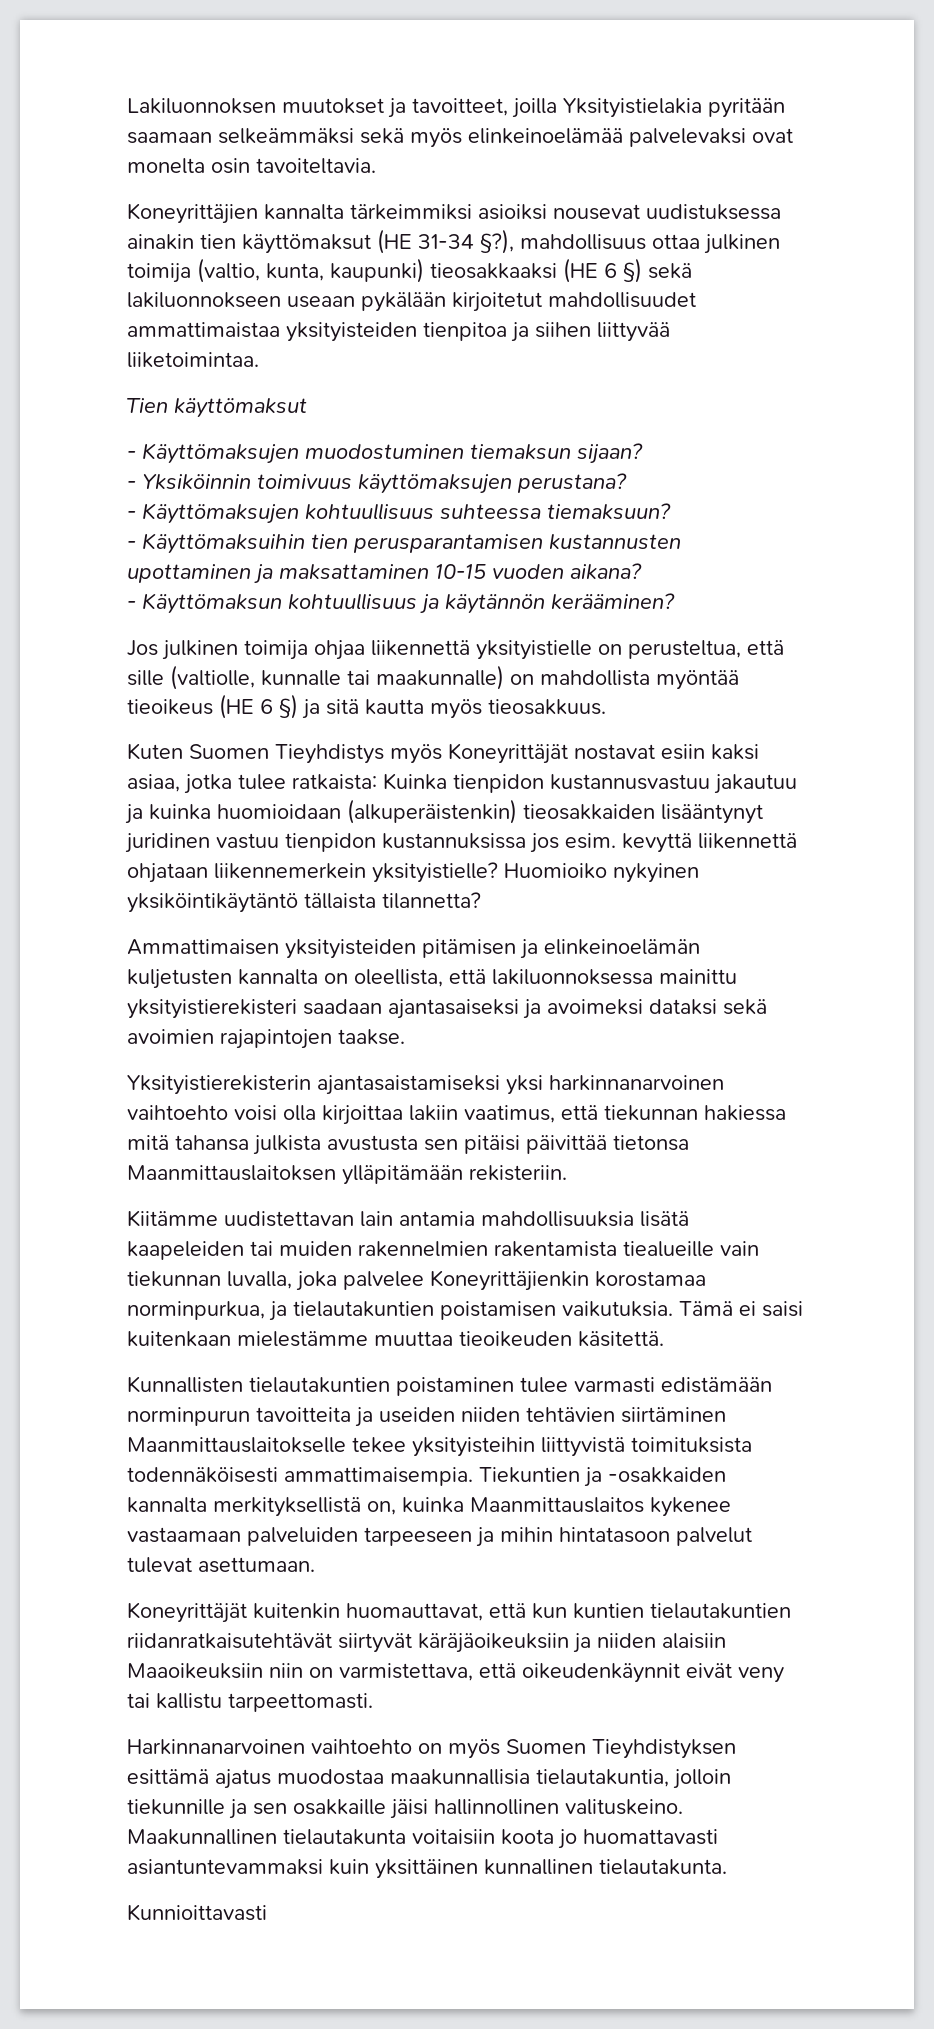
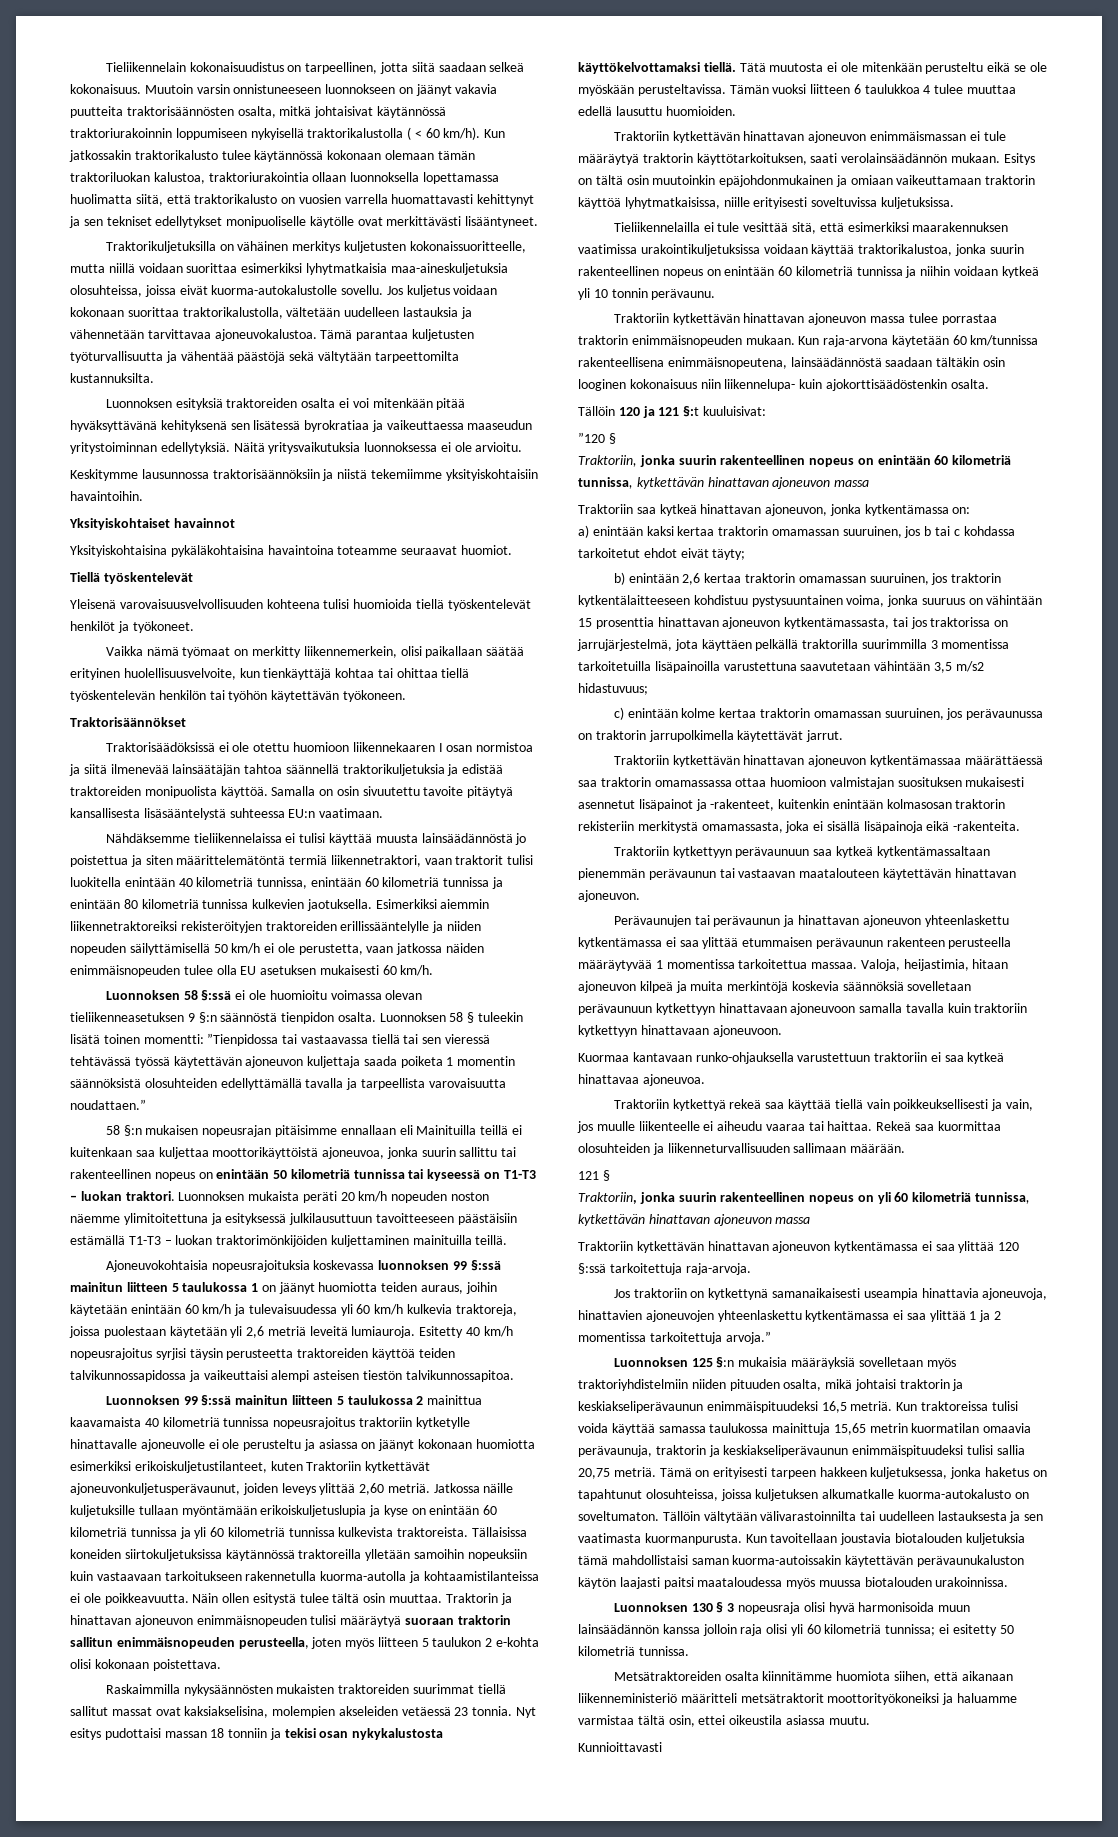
[127,98,785,118] [127,128,793,148] [127,158,376,174] [127,203,781,224] [127,229,780,254] [127,258,692,283] [127,292,696,312] [127,322,670,342] [127,352,259,368] [127,398,307,418] [127,443,643,464] [127,473,627,494] [127,503,671,524] [127,534,681,554] [127,563,642,584] [127,593,675,614] [127,640,784,660] [127,665,739,690] [127,694,606,719] [127,743,759,764] [127,773,797,794] [125,799,763,824] [125,833,797,853] [127,862,699,883] [127,892,481,913] [127,939,700,959] [127,969,737,989] [127,999,767,1019] [127,1029,405,1049] [127,1075,724,1095] [127,1105,786,1125] [127,1135,689,1155] [127,1165,567,1185] [127,1210,689,1227] [127,1241,759,1260] [127,1270,706,1291] [127,1301,803,1321] [127,1331,664,1347] [127,1376,772,1396] [127,1407,726,1427] [127,1437,752,1457] [127,1467,726,1487] [127,1497,731,1517] [127,1527,752,1547] [127,1557,315,1573] [127,1602,791,1623] [127,1633,726,1653] [127,1663,784,1683] [127,1693,373,1712] [127,1739,736,1759] [127,1769,731,1789] [127,1799,683,1819] [127,1829,718,1849] [127,1859,727,1879] Lakiluonnoksen muutokset ja tavoitteet, joilla Yksityistielakia pyritään saamaan selkeämmäksi sekä myös elinkeinoelämää palvelevaksi ovat monelta osin tavoiteltavia. // Koneyrittäjien kannalta tärkeimmiksi asioiksi nousevat uudistuksessa ainakin tien käyttömaksut (HE 31-34 §?), mahdollisuus ottaa julkinen toimija (valtio, kunta, kaupunki) tieosakkaaksi (HE 6 §) sekä lakiluonnokseen useaan pykälään kirjoitetut mahdollisuudet ammattimaistaa yksityisteiden tienpitoa ja siihen liittyvää liiketoimintaa. // Tien käyttömaksut // - Käyttömaksujen muodostuminen tiemaksun sijaan? // - Yksiköinnin toimivuus käyttömaksujen perustana? // - Käyttömaksujen kohtuullisuus suhteessa tiemaksuun? // - Käyttömaksuihin tien perusparantamisen kustannusten upottaminen ja maksattaminen 10-15 vuoden aikana? // - Käyttömaksun kohtuullisuus ja käytännön kerääminen? // Jos julkinen toimija ohjaa liikennettä yksityistielle on perusteltua, että sille (valtiolle, kunnalle tai maakunnalle) on mahdollista myöntää tieoikeus (HE 6 §) ja sitä kautta myös tieosakkuus. // Kuten Suomen Tieyhdistys myös Koneyrittäjät nostavat esiin kaksi asiaa, jotka tulee ratkaista: Kuinka tienpidon kustannusvastuu jakautuu ja kuinka huomioidaan (alkuperäistenkin) tieosakkaiden lisääntynyt juridinen vastuu tienpidon kustannuksissa jos esim. kevyttä liikennettä ohjataan liikennemerkein yksityistielle? Huomioiko nykyinen yksiköintikäytäntö tällaista tilannetta? // Ammattimaisen yksityisteiden pitämisen ja elinkeinoelämän kuljetusten kannalta on oleellista, että lakiluonnoksessa mainittu yksityistierekisteri saadaan ajantasaiseksi ja avoimeksi dataksi sekä avoimien rajapintojen taakse. // Yksityistierekisterin ajantasaistamiseksi yksi harkinnanarvoinen vaihtoehto voisi olla kirjoittaa lakiin vaatimus, että tiekunnan hakiessa mitä tahansa julkista avustusta sen pitäisi päivittää tietonsa Maanmittauslaitoksen ylläpitämään rekisteriin. // Kiitämme uudistettavan lain antamia mahdollisuuksia lisätä kaapeleiden tai muiden rakennelmien rakentamista tiealueille vain tiekunnan luvalla, joka palvelee Koneyrittäjienkin korostamaa norminpurkua, ja tielautakuntien poistamisen vaikutuksia. Tämä ei saisi kuitenkaan mielestämme muuttaa tieoikeuden käsitettä. // Kunnallisten tielautakuntien poistaminen tulee varmasti edistämään norminpurun tavoitteita ja useiden niiden tehtävien siirtäminen Maanmittauslaitokselle tekee yksityisteihin liittyvistä toimituksista todennäköisesti ammattimaisempia. Tiekuntien ja -osakkaiden kannalta merkityksellistä on, kuinka Maanmittauslaitos kykenee vastaamaan palveluiden tarpeeseen ja mihin hintatasoon palvelut tulevat asettumaan. // Koneyrittäjät kuitenkin huomauttavat, että kun kuntien tielautakuntien riidanratkaisutehtävät siirtyvät käräjäoikeuksiin ja niiden alaisiin Maaoikeuksiin niin on varmistettava, että oikeudenkäynnit eivät veny tai kallistu tarpeettomasti. // Harkinnanarvoinen vaihtoehto on myös Suomen Tieyhdistyksen esittämä ajatus muodostaa maakunnallisia tielautakuntia, jolloin tiekunnille ja sen osakkaille jäisi hallinnollinen valituskeino. Maakunnallinen tielautakunta voitaisiin koota jo huomattavasti asiantuntevammaksi kuin yksittäinen kunnallinen tielautakunta. -> [105,62,525,74] [70,84,498,96] [70,106,446,118] [70,127,506,140] [69,150,475,162] [70,172,499,184] [70,194,535,206] [69,216,539,228] [105,241,526,253] [70,263,508,275] [70,285,498,297] [70,307,472,319] [70,329,474,341] [70,351,459,363] [70,373,154,383] [105,398,466,410] [70,420,533,432] [70,442,523,454] [70,469,538,481] [70,491,143,501] [69,518,235,530] [70,545,512,557] [70,572,193,584] [70,599,531,611] [70,621,194,633] [105,646,525,658] [70,668,470,680] [70,690,406,702] [70,717,186,727] [105,742,534,752] [69,764,504,776] [70,786,514,798] [70,808,384,820] [105,833,527,845] [70,855,534,867] [70,877,504,889] [70,899,490,911] [70,921,481,933] [70,943,485,955] [70,965,434,977] [105,990,423,1001] [70,1012,524,1024] [70,1033,491,1046] [70,1056,516,1068] [70,1078,506,1090] [70,1099,146,1110] [105,1125,522,1137] [70,1147,517,1159] [70,1169,536,1181] [70,1191,490,1203] [70,1213,517,1225] [70,1235,508,1247] [105,1260,501,1272] [70,1282,497,1294] [70,1304,517,1316] [69,1326,513,1338] [70,1348,455,1360] [70,1370,514,1382] [105,1395,483,1406] [70,1417,470,1429] [70,1439,535,1451] [70,1461,431,1473] [70,1483,514,1495] [70,1505,498,1517] [70,1527,528,1539] [70,1549,527,1561] [70,1571,539,1583] [70,1593,512,1605] [70,1615,511,1627] [70,1637,540,1649] [70,1659,221,1671] [105,1684,506,1696] [70,1706,537,1718] [70,1728,444,1740] [578,62,1047,74] [578,84,1017,96] [578,106,736,116] [613,131,1006,143] [578,153,1035,165] [578,175,1036,187] [578,197,954,209] [613,222,1009,234] [578,244,1024,256] [578,266,1039,278] [578,288,716,300] [613,313,997,325] [578,335,1039,347] [578,357,1005,369] [578,379,989,391] [578,406,766,418] [578,432,616,444] [578,455,1012,467] [578,477,870,489] [578,504,971,516] [578,525,1015,538] [578,548,746,560] [613,572,1002,585] [578,595,1043,607] [578,617,1009,629] [577,639,1010,651] [578,661,984,673] [578,683,648,695] [613,707,1044,720] [578,730,844,742] [613,755,1043,767] [578,777,1025,789] [578,799,1006,811] [578,821,1021,833] [613,846,990,858] [578,868,1016,880] [578,890,640,902] [613,915,1009,927] [578,937,1012,949] [578,959,1009,971] [578,981,972,993] [578,1003,1028,1015] [578,1025,782,1037] [578,1052,1005,1064] [578,1074,705,1086] [613,1099,1033,1111] [577,1121,1001,1133] [578,1143,906,1155] [578,1170,610,1181] [578,1192,1031,1204] [578,1214,811,1226] [578,1241,1020,1253] [578,1263,751,1275] [613,1288,1048,1300] [578,1310,1002,1322] [578,1331,771,1344] [613,1357,956,1369] [578,1379,964,1391] [578,1401,1018,1413] [578,1423,1032,1435] [578,1445,1025,1457] [578,1467,1047,1479] [578,1489,1029,1501] [578,1511,1044,1523] [578,1533,1025,1545] [578,1555,1024,1567] [578,1577,1009,1589] [613,1602,971,1614] [578,1624,1014,1636] [578,1646,689,1656] [613,1671,1013,1683] [578,1693,1017,1705] [578,1715,870,1727] Tieliikennelain kokonaisuudistus on tarpeellinen, jotta siitä saadaan selkeä kokonaisuus. Muutoin varsin onnistuneeseen luonnokseen on jäänyt vakavia puutteita traktorisäännösten osalta, mitkä johtaisivat käytännössä traktoriurakoinnin loppumiseen nykyisellä traktorikalustolla ( < 60 km/h). Kun jatkossakin traktorikalusto tulee käytännössä kokonaan olemaan tämän traktoriluokan kalustoa, traktoriurakointia ollaan luonnoksella lopettamassa huolimatta siitä, että traktorikalusto on vuosien varrella huomattavasti kehittynyt ja sen tekniset edellytykset monipuoliselle käytölle ovat merkittävästi lisääntyneet. // Traktorikuljetuksilla on vähäinen merkitys kuljetusten kokonaissuoritteelle, mutta niillä voidaan suorittaa esimerkiksi lyhytmatkaisia maa-aineskuljetuksia olosuhteissa, joissa eivät kuorma-autokalustolle sovellu. Jos kuljetus voidaan kokonaan suorittaa traktorikalustolla, vältetään uudelleen lastauksia ja vähennetään tarvittavaa ajoneuvokalustoa. Tämä parantaa kuljetusten työturvallisuutta ja vähentää päästöjä sekä vältytään tarpeettomilta kustannuksilta. // Luonnoksen esityksiä traktoreiden osalta ei voi mitenkään pitää hyväksyttävänä kehityksenä sen lisätessä byrokratiaa ja vaikeuttaessa maaseudun yritystoiminnan edellytyksiä. Näitä yritysvaikutuksia luonnoksessa ei ole arvioitu. // Keskitymme lausunnossa traktorisäännöksiin ja niistä tekemiimme yksityiskohtaisiin havaintoihin. // Yksityiskohtaiset havainnot // Yksityiskohtaisina pykäläkohtaisina havaintoina toteamme seuraavat huomiot. // Tiellä työskentelevät // Yleisenä varovaisuusvelvollisuuden kohteena tulisi huomioida tiellä työskentelevät henkilöt ja työkoneet. // Vaikka nämä työmaat on merkitty liikennemerkein, olisi paikallaan säätää erityinen huolellisuusvelvoite, kun tienkäyttäjä kohtaa tai ohittaa tiellä työskentelevän henkilön tai työhön käytettävän työkoneen. // Traktorisäännökset // Traktorisäädöksissä ei ole otettu huomioon liikennekaaren I osan normistoa ja siitä ilmenevää lainsäätäjän tahtoa säännellä traktorikuljetuksia ja edistää traktoreiden monipuolista käyttöä. Samalla on osin sivuutettu tavoite pitäytyä kansallisesta lisäsääntelystä suhteessa EU:n vaatimaan. // Nähdäksemme tieliikennelaissa ei tulisi käyttää muusta lainsäädännöstä jo poistettua ja siten määrittelemätöntä termiä liikennetraktori, vaan traktorit tulisi luokitella enintään 40 kilometriä tunnissa, enintään 60 kilometriä tunnissa ja enintään 80 kilometriä tunnissa kulkevien jaotuksella. Esimerkiksi aiemmin liikennetraktoreiksi rekisteröityjen traktoreiden erillissääntelylle ja niiden nopeuden säilyttämisellä 50 km/h ei ole perustetta, vaan jatkossa näiden enimmäisnopeuden tulee olla EU asetuksen mukaisesti 60 km/h. // Luonnoksen 58 §:ssä ei ole huomioitu voimassa olevan tieliikenneasetuksen 9 §:n säännöstä tienpidon osalta. Luonnoksen 58 § tuleekin lisätä toinen momentti: ”Tienpidossa tai vastaavassa tiellä tai sen vieressä tehtävässä työssä käytettävän ajoneuvon kuljettaja saada poiketa 1 momentin säännöksistä olosuhteiden edellyttämällä tavalla ja tarpeellista varovaisuutta noudattaen.” // 58 §:n mukaisen nopeusrajan pitäisimme ennallaan eli Mainituilla teillä ei kuitenkaan saa kuljettaa moottorikäyttöistä ajoneuvoa, jonka suurin sallittu tai rakenteellinen nopeus on enintään 50 kilometriä tunnissa tai kyseessä on T1-T3 – luokan traktori. Luonnoksen mukaista peräti 20 km/h nopeuden noston näemme ylimitoitettuna ja esityksessä julkilausuttuun tavoitteeseen päästäisiin estämällä T1-T3 – luokan traktorimönkijöiden kuljettaminen mainituilla teillä. // Ajoneuvokohtaisia nopeusrajoituksia koskevassa luonnoksen 99 §:ssä mainitun liitteen 5 taulukossa 1 on jäänyt huomiotta teiden auraus, joihin käytetään enintään 60 km/h ja tulevaisuudessa yli 60 km/h kulkevia traktoreja, joissa puolestaan käytetään yli 2,6 metriä leveitä lumiauroja. Esitetty 40 km/h nopeusrajoitus syrjisi täysin perusteetta traktoreiden käyttöä teiden talvikunnossapidossa ja vaikeuttaisi alempi asteisen tiestön talvikunnossapitoa. // Luonnoksen 99 §:ssä mainitun liitteen 5 taulukossa 2 mainittua kaavamaista 40 kilometriä tunnissa nopeusrajoitus traktoriin kytketylle hinattavalle ajoneuvolle ei ole perusteltu ja asiassa on jäänyt kokonaan huomiotta esimerkiksi erikoiskuljetustilanteet, kuten Traktoriin kytkettävät ajoneuvonkuljetusperävaunut, joiden leveys ylittää 2,60 metriä. Jatkossa näille kuljetuksille tullaan myöntämään erikoiskuljetuslupia ja kyse on enintään 60 kilometriä tunnissa ja yli 60 kilometriä tunnissa kulkevista traktoreista. Tällaisissa koneiden siirtokuljetuksissa käytännössä traktoreilla ylletään samoihin nopeuksiin kuin vastaavaan tarkoitukseen rakennetulla kuorma-autolla ja kohtaamistilanteissa ei ole poikkeavuutta. Näin ollen esitystä tulee tältä osin muuttaa. Traktorin ja hinattavan ajoneuvon enimmäisnopeuden tulisi määräytyä suoraan traktorin sallitun enimmäisnopeuden perusteella, joten myös liitteen 5 taulukon 2 e-kohta olisi kokonaan poistettava. // Raskaimmilla nykysäännösten mukaisten traktoreiden suurimmat tiellä sallitut massat ovat kaksiakselisina, molempien akseleiden vetäessä 23 tonnia. Nyt esitys pudottaisi massan 18 tonniin ja tekisi osan nykykalustosta käyttökelvottamaksi tiellä. Tätä muutosta ei ole mitenkään perusteltu eikä se ole myöskään perusteltavissa. Tämän vuoksi liitteen 6 taulukkoa 4 tulee muuttaa edellä lausuttu huomioiden. // Traktoriin kytkettävän hinattavan ajoneuvon enimmäismassan ei tule määräytyä traktorin käyttötarkoituksen, saati verolainsäädännön mukaan. Esitys on tältä osin muutoinkin epäjohdonmukainen ja omiaan vaikeuttamaan traktorin käyttöä lyhytmatkaisissa, niille erityisesti soveltuvissa kuljetuksissa. // Tieliikennelailla ei tule vesittää sitä, että esimerkiksi maarakennuksen vaatimissa urakointikuljetuksissa voidaan käyttää traktorikalustoa, jonka suurin rakenteellinen nopeus on enintään 60 kilometriä tunnissa ja niihin voidaan kytkeä yli 10 tonnin perävaunu. // Traktoriin kytkettävän hinattavan ajoneuvon massa tulee porrastaa traktorin enimmäisnopeuden mukaan. Kun raja-arvona käytetään 60 km/tunnissa rakenteellisena enimmäisnopeutena, lainsäädännöstä saadaan tältäkin osin looginen kokonaisuus niin liikennelupa- kuin ajokorttisäädöstenkin osalta. // Tällöin 120 ja 121 §:t kuuluisivat: // ”120 § // Traktoriin, jonka suurin rakenteellinen nopeus on enintään 60 kilometriä tunnissa, kytkettävän hinattavan ajoneuvon massa // Traktoriin saa kytkeä hinattavan ajoneuvon, jonka kytkentämassa on: // a) enintään kaksi kertaa traktorin omamassan suuruinen, jos b tai c kohdassa tarkoitetut ehdot eivät täyty; // b) enintään 2,6 kertaa traktorin omamassan suuruinen, jos traktorin kytkentälaitteeseen kohdistuu pystysuuntainen voima, jonka suuruus on vähintään 15 prosenttia hinattavan ajoneuvon kytkentämassasta, tai jos traktorissa on jarrujärjestelmä, jota käyttäen pelkällä traktorilla suurimmilla 3 momentissa tarkoitetuilla lisäpainoilla varustettuna saavutetaan vähintään 3,5 m/s2 hidastuvuus; // c) enintään kolme kertaa traktorin omamassan suuruinen, jos perävaunussa on traktorin jarrupolkimella käytettävät jarrut. // Traktoriin kytkettävän hinattavan ajoneuvon kytkentämassaa määrättäessä saa traktorin omamassassa ottaa huomioon valmistajan suosituksen mukaisesti asennetut lisäpainot ja -rakenteet, kuitenkin enintään kolmasosan traktorin rekisteriin merkitystä omamassasta, joka ei sisällä lisäpainoja eikä -rakenteita. // Traktoriin kytkettyyn perävaunuun saa kytkeä kytkentämassaltaan pienemmän perävaunun tai vastaavan maatalouteen käytettävän hinattavan ajoneuvon. // Perävaunujen tai perävaunun ja hinattavan ajoneuvon yhteenlaskettu kytkentämassa ei saa ylittää etummaisen perävaunun rakenteen perusteella määräytyvää 1 momentissa tarkoitettua massaa. Valoja, heijastimia, hitaan ajoneuvon kilpeä ja muita merkintöjä koskevia säännöksiä sovelletaan perävaunuun kytkettyyn hinattavaan ajoneuvoon samalla tavalla kuin traktoriin kytkettyyn hinattavaan ajoneuvoon. // Kuormaa kantavaan runko-ohjauksella varustettuun traktoriin ei saa kytkeä hinattavaa ajoneuvoa. // Traktoriin kytkettyä rekeä saa käyttää tiellä vain poikkeuksellisesti ja vain, jos muulle liikenteelle ei aiheudu vaaraa tai haittaa. Rekeä saa kuormittaa olosuhteiden ja liikenneturvallisuuden sallimaan määrään. // 121 § // Traktoriin, jonka suurin rakenteellinen nopeus on yli 60 kilometriä tunnissa, kytkettävän hinattavan ajoneuvon massa // Traktoriin kytkettävän hinattavan ajoneuvon kytkentämassa ei saa ylittää 120 §:ssä tarkoitettuja raja-arvoja. // Jos traktoriin on kytkettynä samanaikaisesti useampia hinattavia ajoneuvoja, hinattavien ajoneuvojen yhteenlaskettu kytkentämassa ei saa ylittää 1 ja 2 momentissa tarkoitettuja arvoja.” // Luonnoksen 125 §:n mukaisia määräyksiä sovelletaan myös traktoriyhdistelmiin niiden pituuden osalta, mikä johtaisi traktorin ja keskiakseliperävaunun enimmäispituudeksi 16,5 metriä. Kun traktoreissa tulisi voida käyttää samassa taulukossa mainittuja 15,65 metrin kuormatilan omaavia perävaunuja, traktorin ja keskiakseliperävaunun enimmäispituudeksi tulisi sallia 20,75 metriä. Tämä on erityisesti tarpeen hakkeen kuljetuksessa, jonka haketus on tapahtunut olosuhteissa, joissa kuljetuksen alkumatkalle kuorma-autokalusto on soveltumaton. Tällöin vältytään välivarastoinnilta tai uudelleen lastauksesta ja sen vaatimasta kuormanpurusta. Kun tavoitellaan joustavia biotalouden kuljetuksia tämä mahdollistaisi saman kuorma-autoissakin käytettävän perävaunukaluston käytön laajasti paitsi maataloudessa myös muussa biotalouden urakoinnissa. // Luonnoksen 130 § 3 nopeusraja olisi hyvä harmonisoida muun lainsäädännön kanssa jolloin raja olisi yli 60 kilometriä tunnissa; ei esitetty 50 kilometriä tunnissa. // Metsätraktoreiden osalta kiinnitämme huomiota siihen, että aikanaan liikenneministeriö määritteli metsätraktorit moottorityökoneiksi ja haluamme varmistaa tältä osin, ettei oikeustila asiassa muutu.

